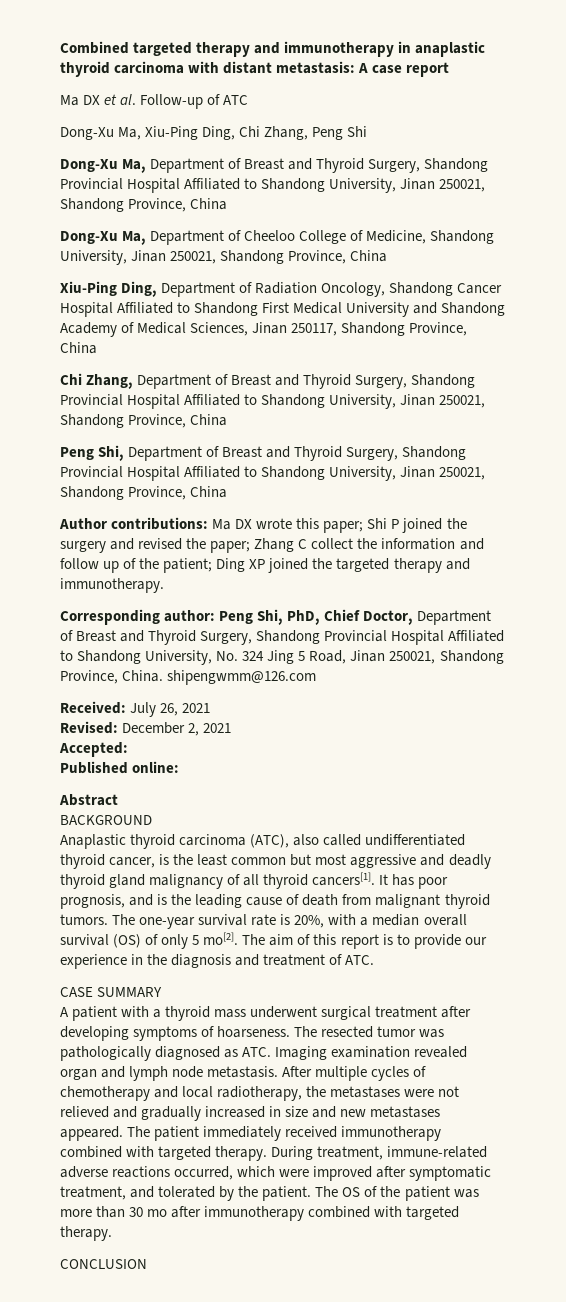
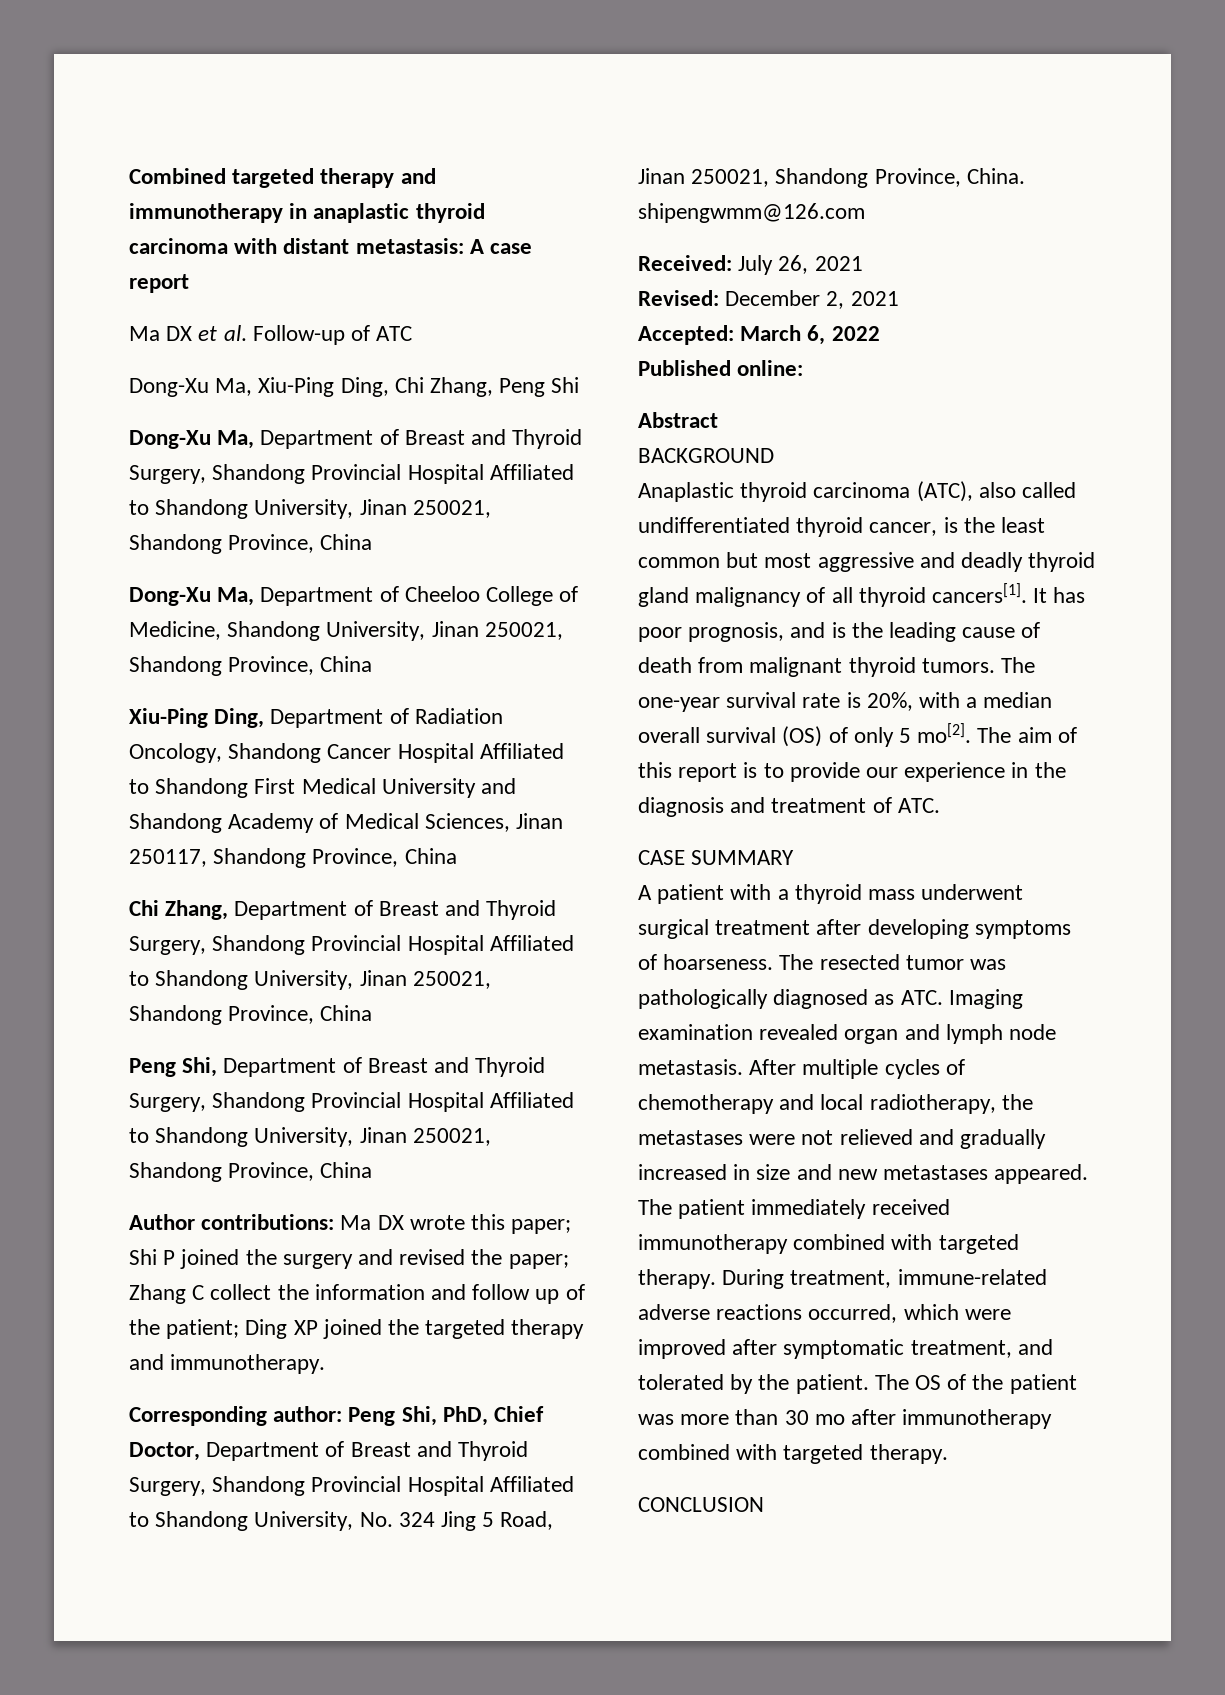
(128, 749) none -> [740,325,880,345] March 6, 2022

